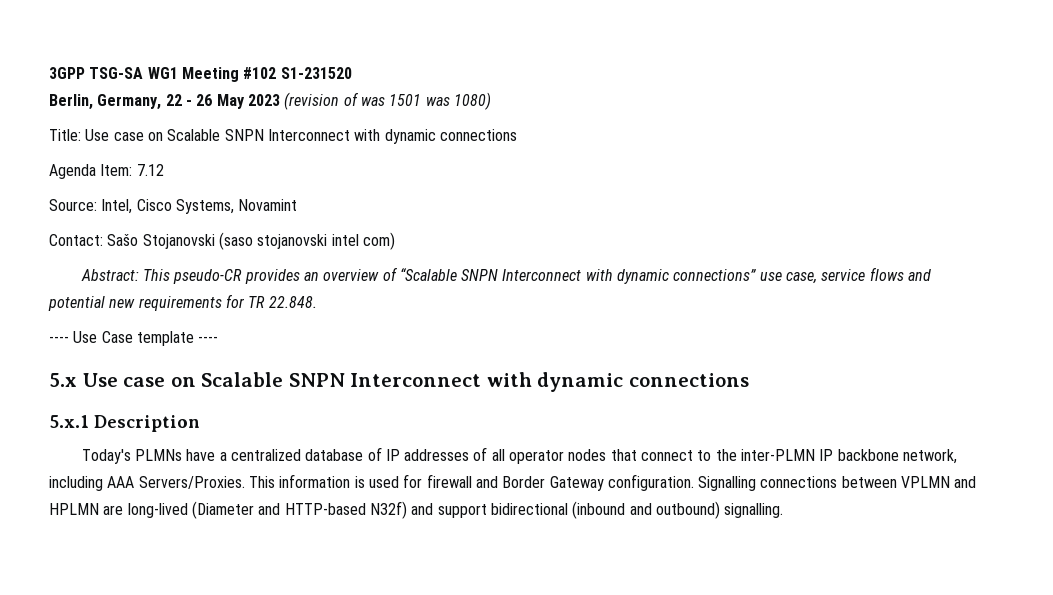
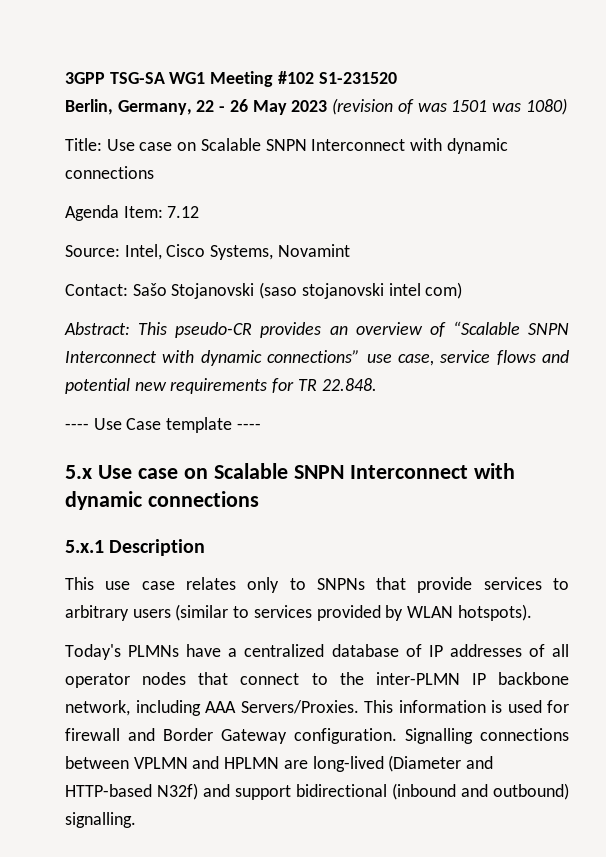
(200, 423) none -> [65,577,569,593] [65,604,532,621] // This use case relates only to SNPNs that provide services to arbitrary users (similar to services provided by WLAN hotspots).

